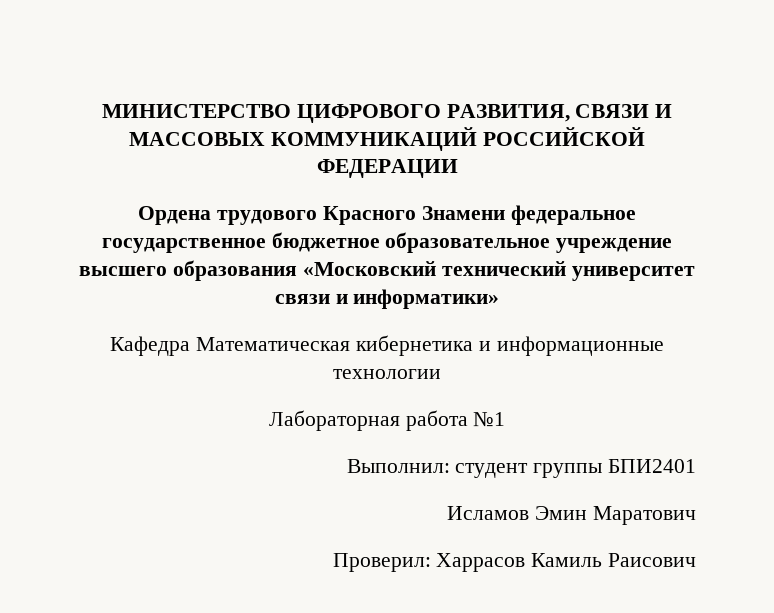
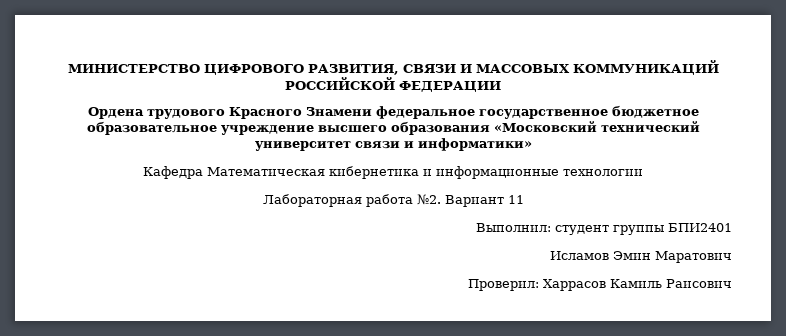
[473,412,506,427] №1 -> [416,194,524,207] №2. Вариант 11

